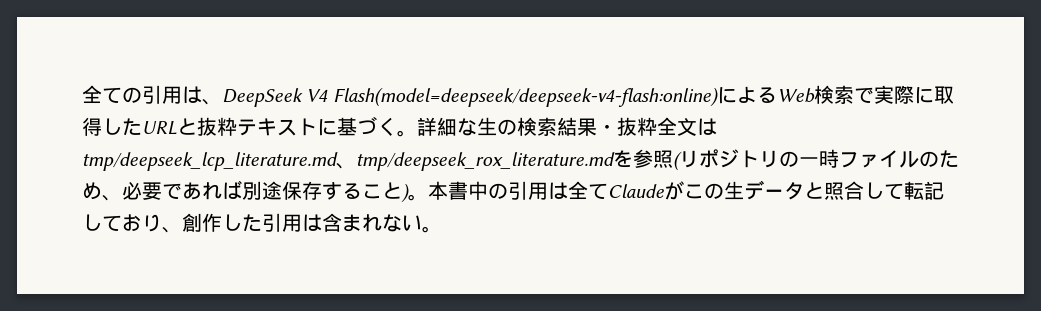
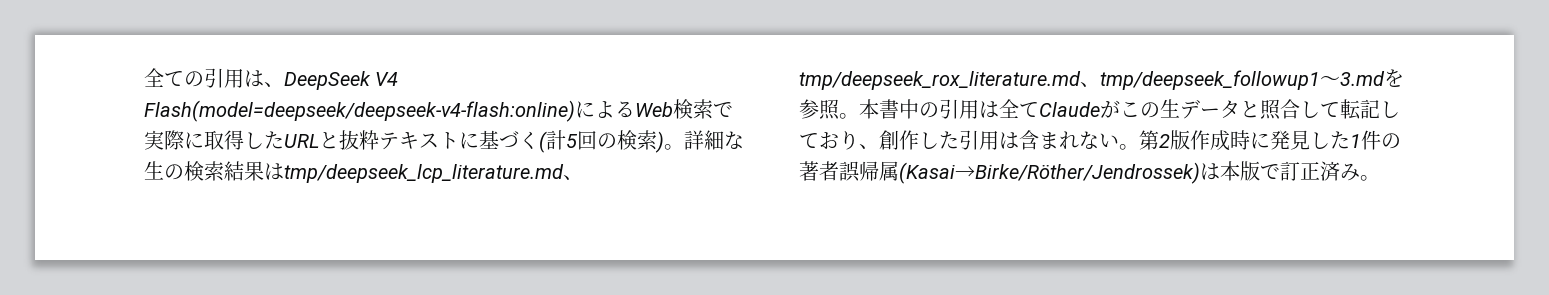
(397, 126) none -> [539,130,664,153] (計5回の検索)
[597,117,697,136] ・抜粋全文 -> (264, 171) none
[613,149,959,171] [82,180,410,203] を参照(リポジトリの一時ファイルのため、必要であれば別途保存すること) -> [1080,69,1404,90] [799,99,840,120] 、tmp/deepseek_followup1〜3.mdを参照
(442, 229) none -> [1139,130,1401,151] [799,161,1380,184] 第2版作成時に発見した1件の著者誤帰属(Kasai→Birke/Röther/Jendrossek)は本版で訂正済み。

